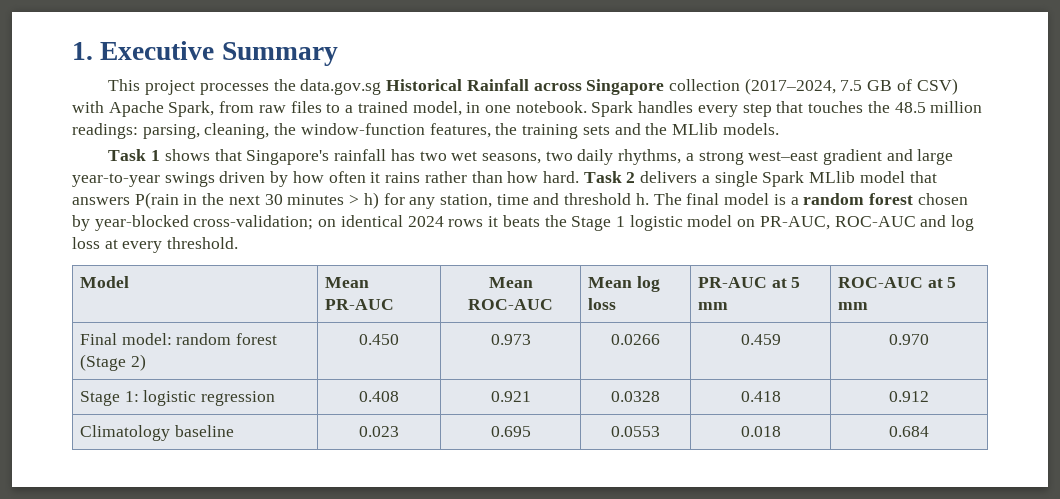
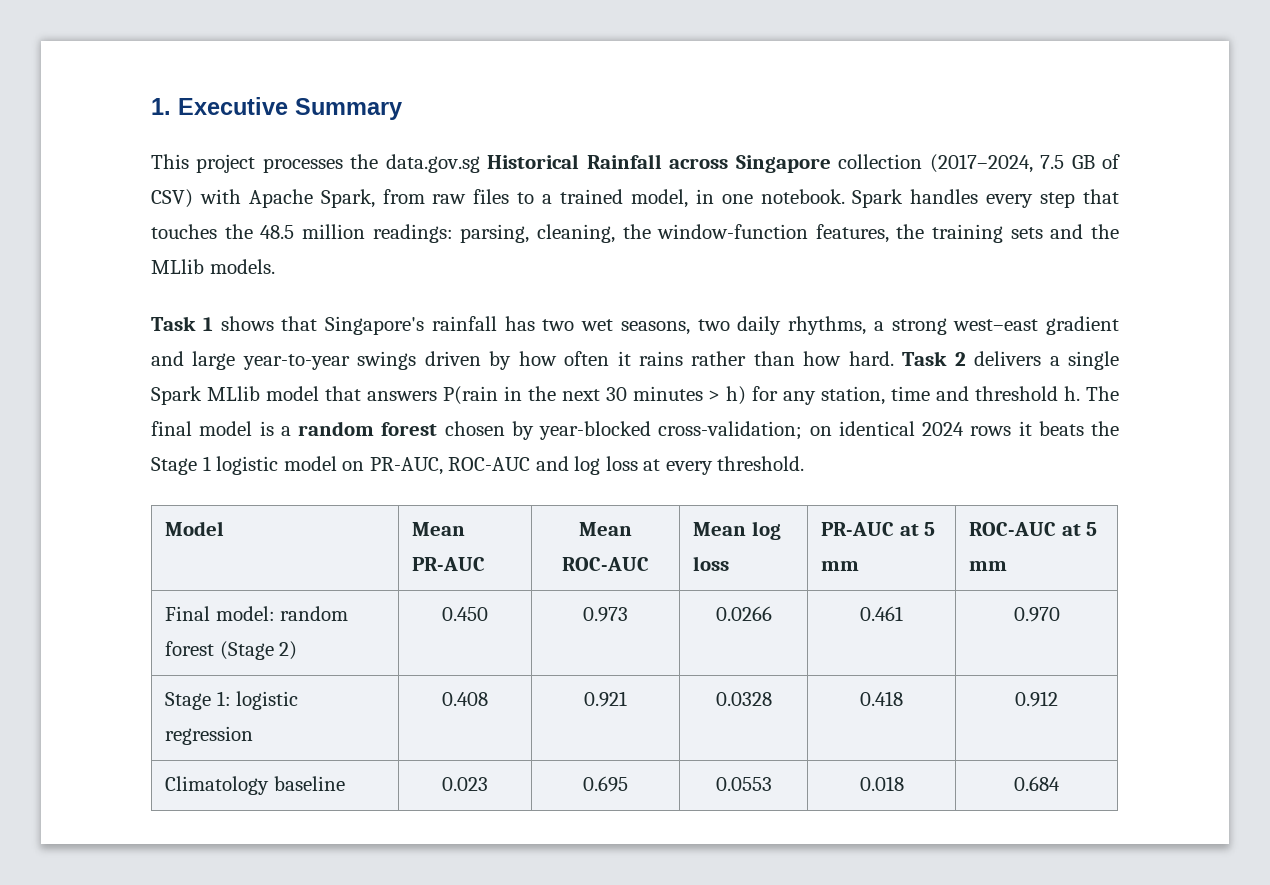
[740,334,781,345] 0.459 -> [860,606,903,621] 0.461

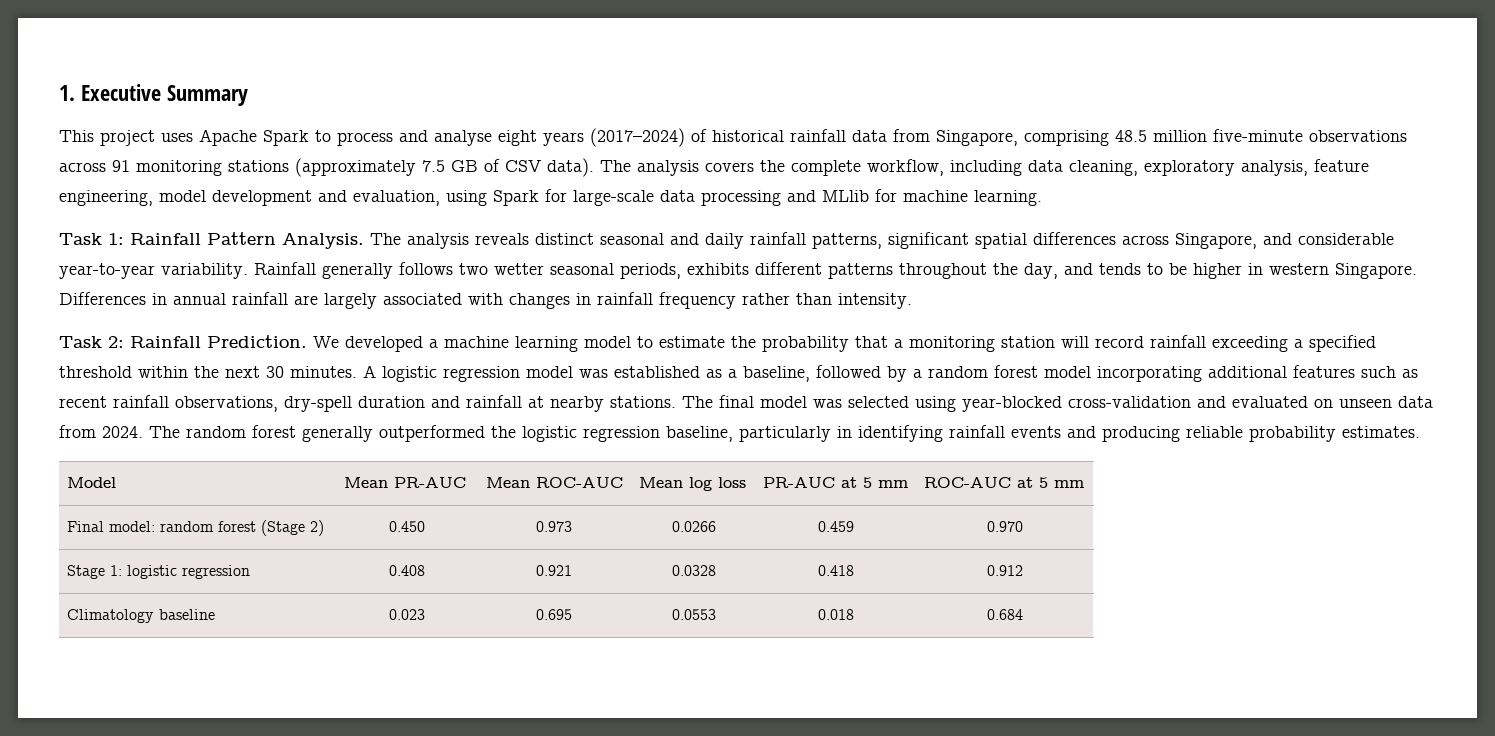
[262,154,1120,173] [151,189,1120,208] [151,224,1119,243] [151,259,275,274] [151,316,1119,335] [151,351,1120,370] [151,386,1120,405] [151,421,1119,440] [151,456,805,475] processes the data.gov.sg Historical Rainfall across Singapore collection (2017–2024, 7.5 GB of CSV) with Apache Spark, from raw files to a trained model, in one notebook. Spark handles every step that touches the 48.5 million readings: parsing, cleaning, the window-function features, the training sets and the MLlib models. // Task 1 shows that Singapore's rainfall has two wet seasons, two daily rhythms, a strong west–east gradient and large year-to-year swings driven by how often it rains rather than how hard. Task 2 delivers a single Spark MLlib model that answers P(rain in the next 30 minutes > h) for any station, time and threshold h. The final model is a random forest chosen by year-blocked cross-validation; on identical 2024 rows it beats the Stage 1 logistic model on PR-AUC, ROC-AUC and log loss at every threshold. -> [161,128,1407,147] [59,158,1369,177] [59,189,1042,206] [59,232,1394,249] [59,262,1417,279] [59,292,912,309] [59,335,1376,352] [59,365,1418,382] [59,395,1433,412] [59,425,1420,442] uses Apache Spark to process and analyse eight years (2017–2024) of historical rainfall data from Singapore, comprising 48.5 million five-minute observations across 91 monitoring stations (approximately 7.5 GB of CSV data). The analysis covers the complete workflow, including data cleaning, exploratory analysis, feature engineering, model development and evaluation, using Spark for large-scale data processing and MLlib for machine learning. // Task 1: Rainfall Pattern Analysis. The analysis reveals distinct seasonal and daily rainfall patterns, significant spatial differences across Singapore, and considerable year-to-year variability. Rainfall generally follows two wetter seasonal periods, exhibits different patterns throughout the day, and tends to be higher in western Singapore. Differences in annual rainfall are largely associated with changes in rainfall frequency rather than intensity. // Task 2: Rainfall Prediction. We developed a machine learning model to estimate the probability that a monitoring station will record rainfall exceeding a specified threshold within the next 30 minutes. A logistic regression model was established as a baseline, followed by a random forest model incorporating additional features such as recent rainfall observations, dry-spell duration and rainfall at nearby stations. The final model was selected using year-blocked cross-validation and evaluated on unseen data from 2024. The random forest generally outperformed the logistic regression baseline, particularly in identifying rainfall events and producing reliable probability estimates.
[860,606,903,621] 0.461 -> [818,521,854,532] 0.459

